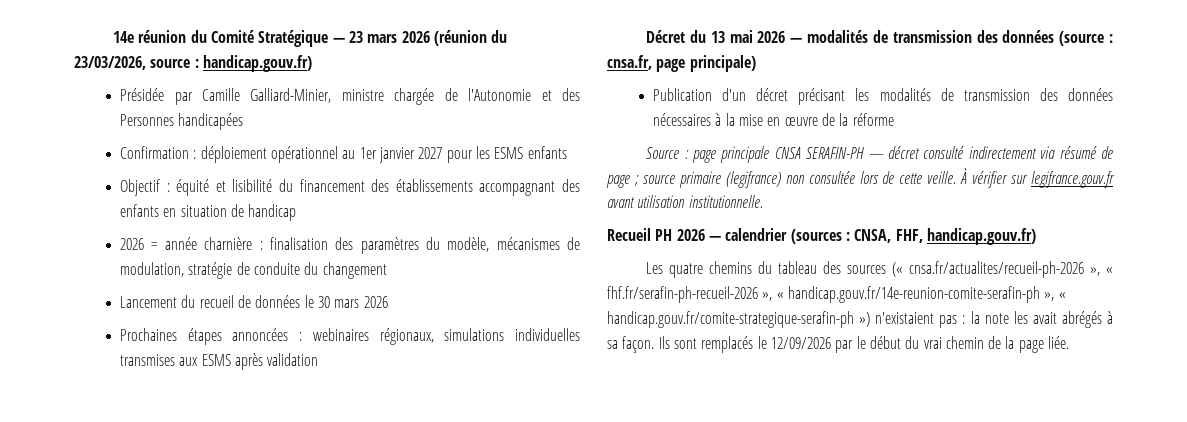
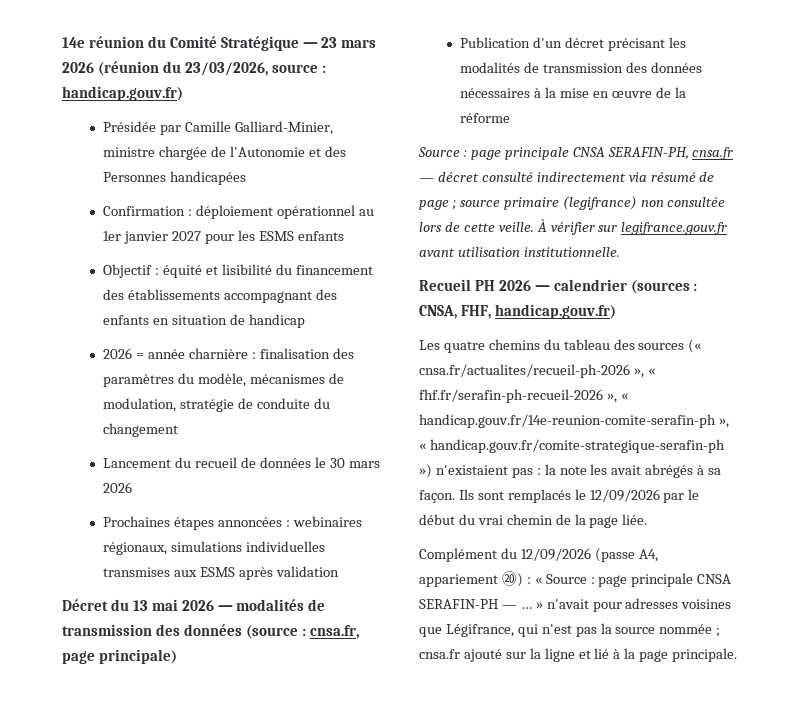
[806,147,865,159] SERAFIN-PH -> [607,147,734,160] SERAFIN-PH, cnsa.fr
(1070, 342) none -> [419,548,658,562] [419,571,732,587] [419,598,732,612] [419,623,721,637] [419,648,738,662] // Complément du 12/09/2026 (passe A4, appariement ⑳) : « Source : page principale CNSA SERAFIN-PH — … » n'avait pour adresses voisines que Légifrance, qui n'est pas la source nommée ; cnsa.fr ajouté sur la ligne et lié à la page principale.

